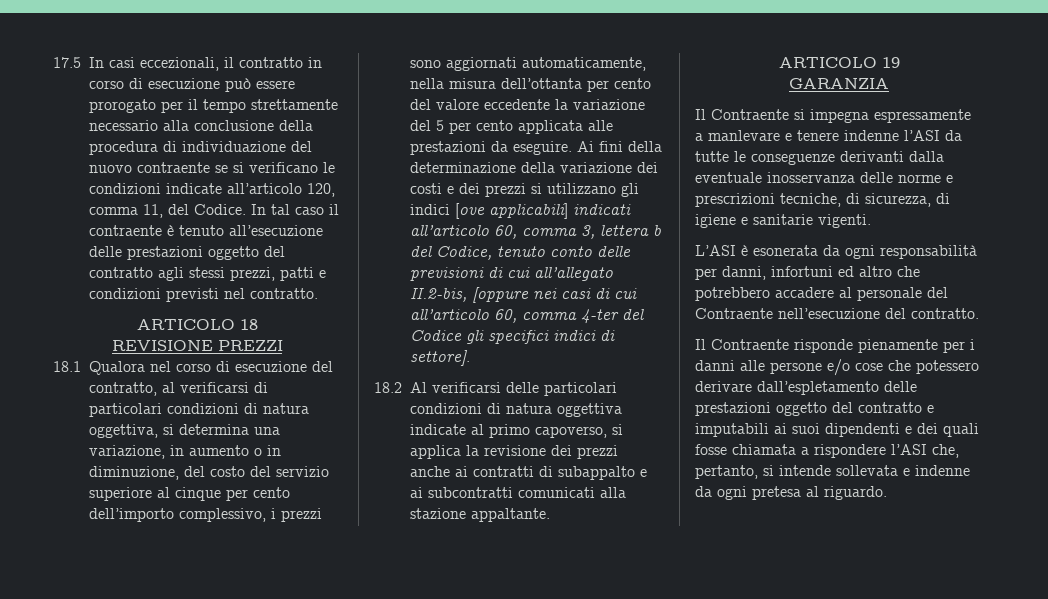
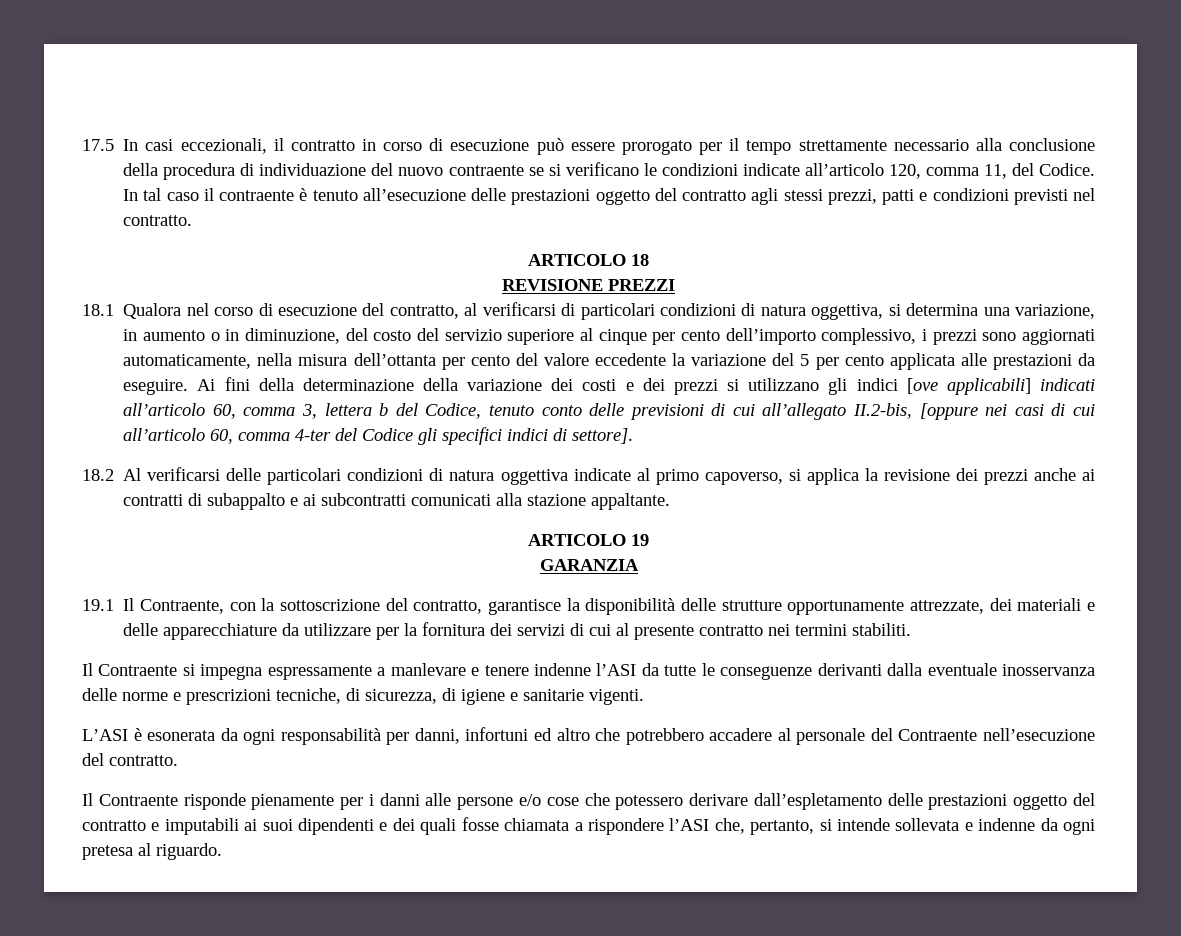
(889, 83) none -> [82,598,1095,615] [123,622,912,640] // 19.1 Il Contraente, con la sottoscrizione del contratto, garantisce la disponibilità delle strutture opportunamente attrezzate, dei materiali e delle apparecchiature da utilizzare per la fornitura dei servizi di cui al presente contratto nei termini stabiliti.

